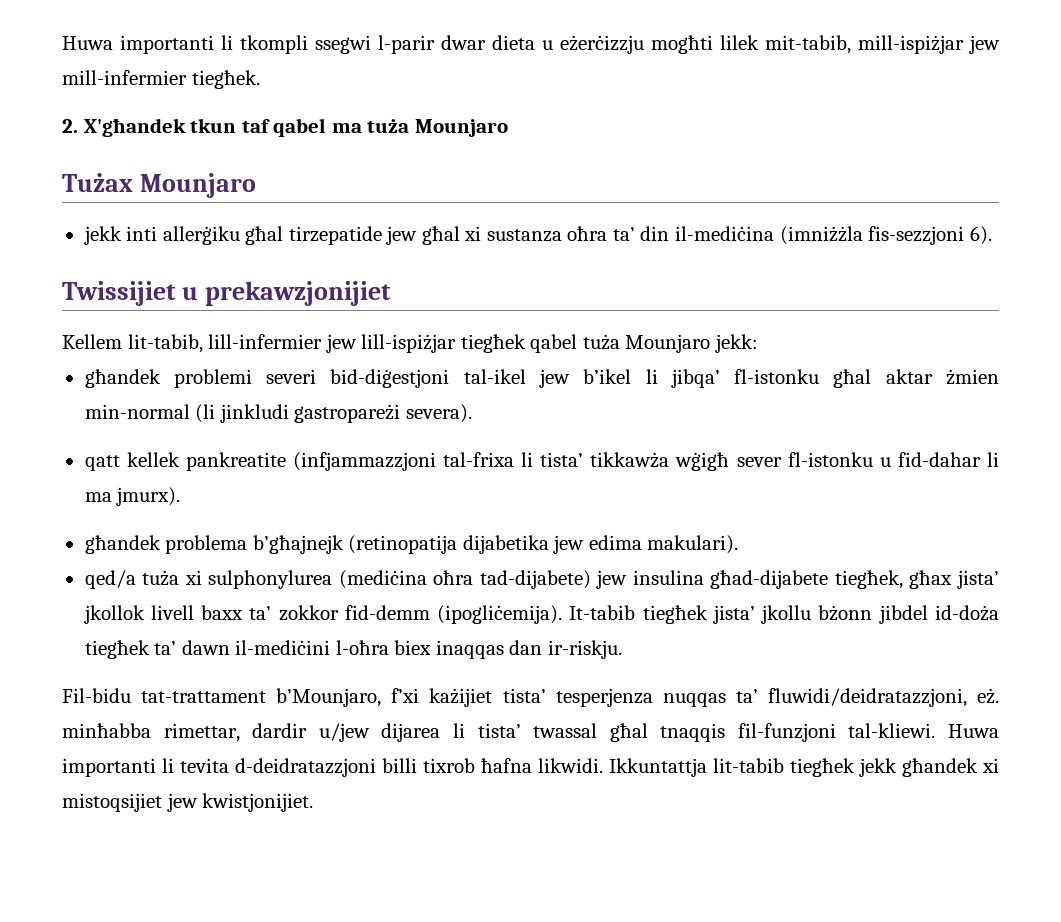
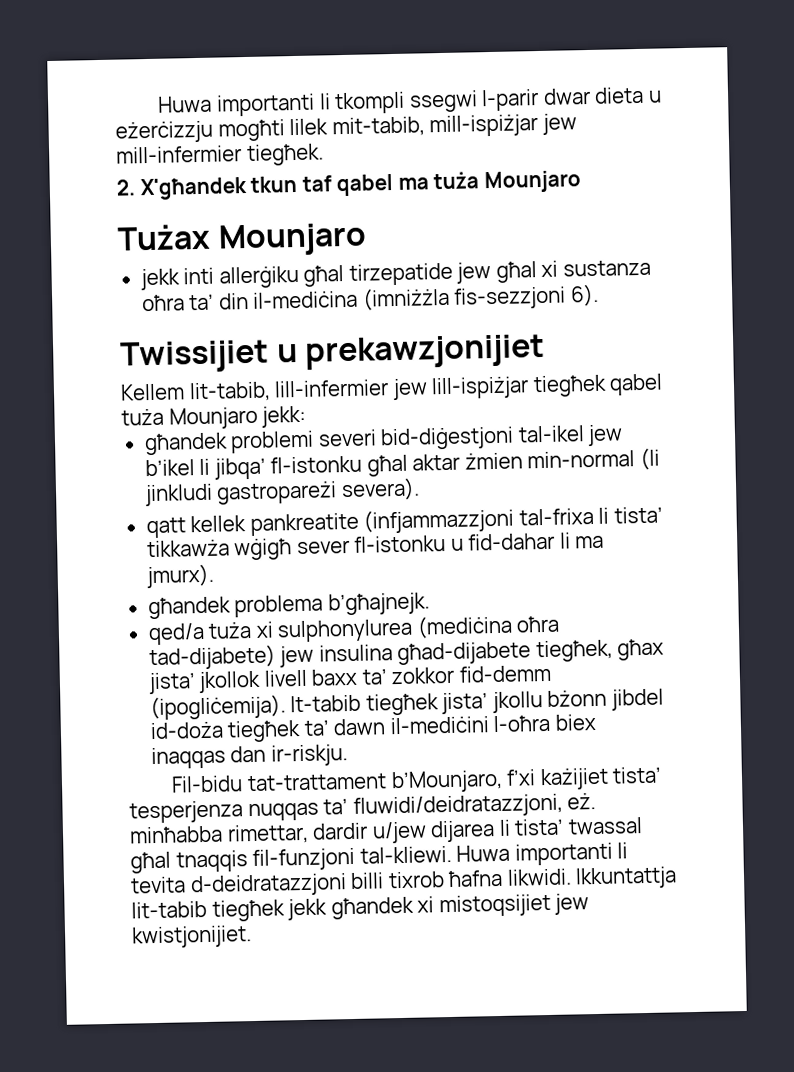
[252,535,739,554] b’għajnejk (retinopatija dijabetika jew edima makulari). -> [327,592,430,616] b’għajnejk.

